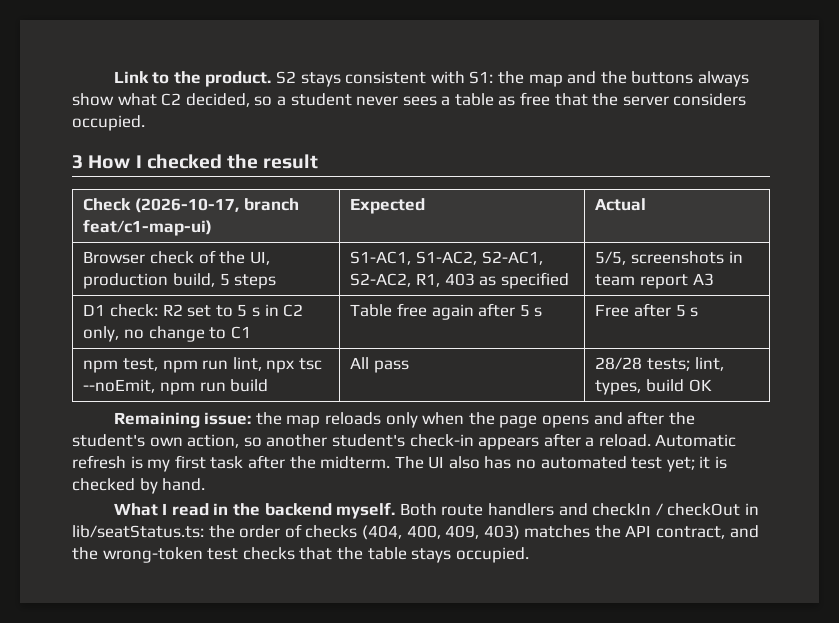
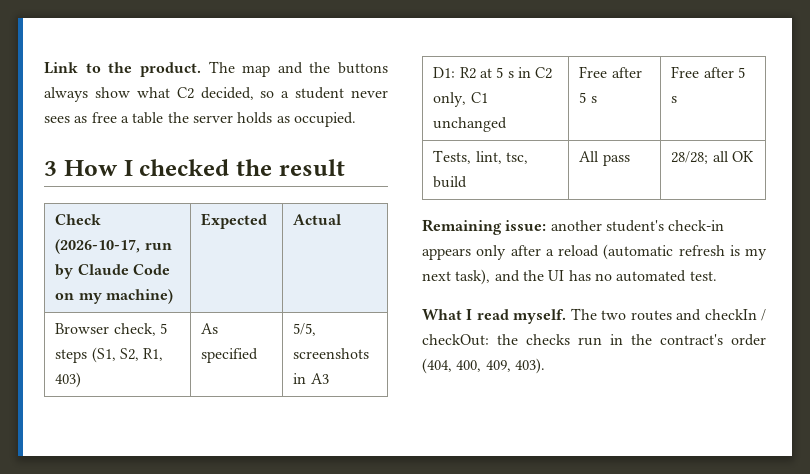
[276,71,524,87] S2 stays consistent with S1: the -> [208,61,235,73] The
[441,92,747,106] a table as free that the server considers -> [74,112,290,124] as free a table the server holds as
[243,198,299,211] [83,219,213,236] [350,198,426,214] [595,198,647,211] [83,250,270,265] [83,273,277,289] [350,251,543,265] [350,273,497,287] branch feat/c1-map-ui) | Expected | Actual // Browser check of the UI, production build, 5 steps | S1-AC1, S1-AC2, S2-AC1, S2-AC2, R1, 403 as -> [144,243,172,250] [55,264,170,279] [55,289,173,304] [201,213,268,229] [293,214,342,225] [55,323,167,336] [55,347,164,363] [55,372,82,388] [201,323,219,334] run by Claude Code on my machine) | Expected | Actual // Browser check, 5 steps (S1, S2, R1, 403) | As
[595,274,688,289] team report -> (307, 378) none
[83,304,233,317] D1 check: R2 set to -> [433,67,492,79] D1: R2 at
[123,326,251,342] [350,303,474,320] no change to C1 | Table free again -> [470,92,488,103] [433,117,508,132] [579,66,608,78] C1 unchanged | Free
[83,357,322,373] [83,379,269,395] [350,357,409,373] [595,357,724,371] [595,379,712,395] [113,411,695,428] [72,434,262,448] npm test, npm run lint, npx tsc --noEmit, npm run build | All pass | 28/28 tests; lint, types, build OK // Remaining issue: the map reloads only when the page opens and after the student's own action, so -> [433,150,528,164] [433,176,468,188] [579,151,630,166] [671,151,754,164] [422,219,547,235] Tests, lint, tsc, build | All pass | 28/28; all OK // Remaining issue:
(540, 443) none -> [476,245,507,260] only
[598,434,737,447] reload. Automatic -> [558,244,674,260] reload (automatic
[174,455,728,472] [72,478,206,494] [113,502,759,519] [72,524,759,540] [72,547,529,563] first task after the midterm. The UI also has no automated test yet; it is checked by hand. // What I read in the backend myself. Both route handlers and checkIn / checkOut in lib/seatStatus.ts: the order of checks (404, 400, 409, 403) matches the API contract, and the wrong-token test checks that the table stays occupied. -> [422,269,717,285] [422,308,766,324] [422,334,766,346] [422,358,545,374] next task), and the UI has no automated test. // What I read myself. The two routes and checkIn / checkOut: the checks run in the contract's order (404, 400, 409, 403).

